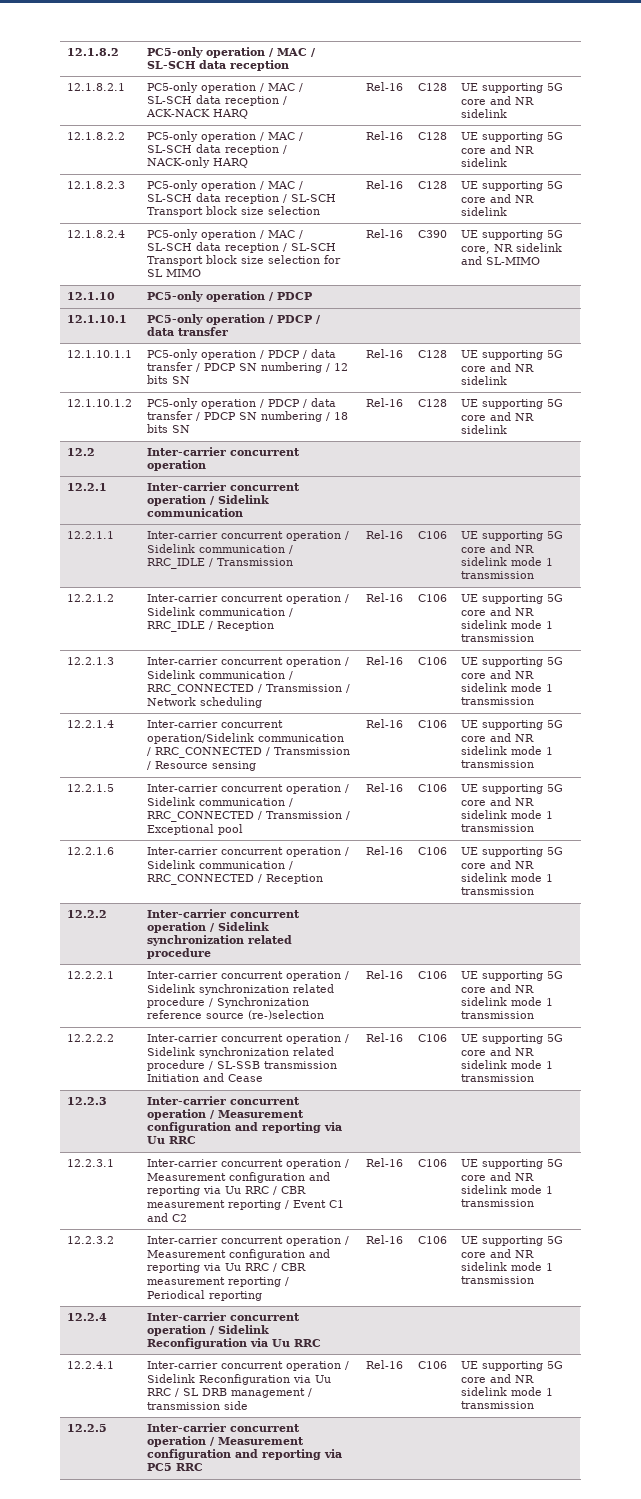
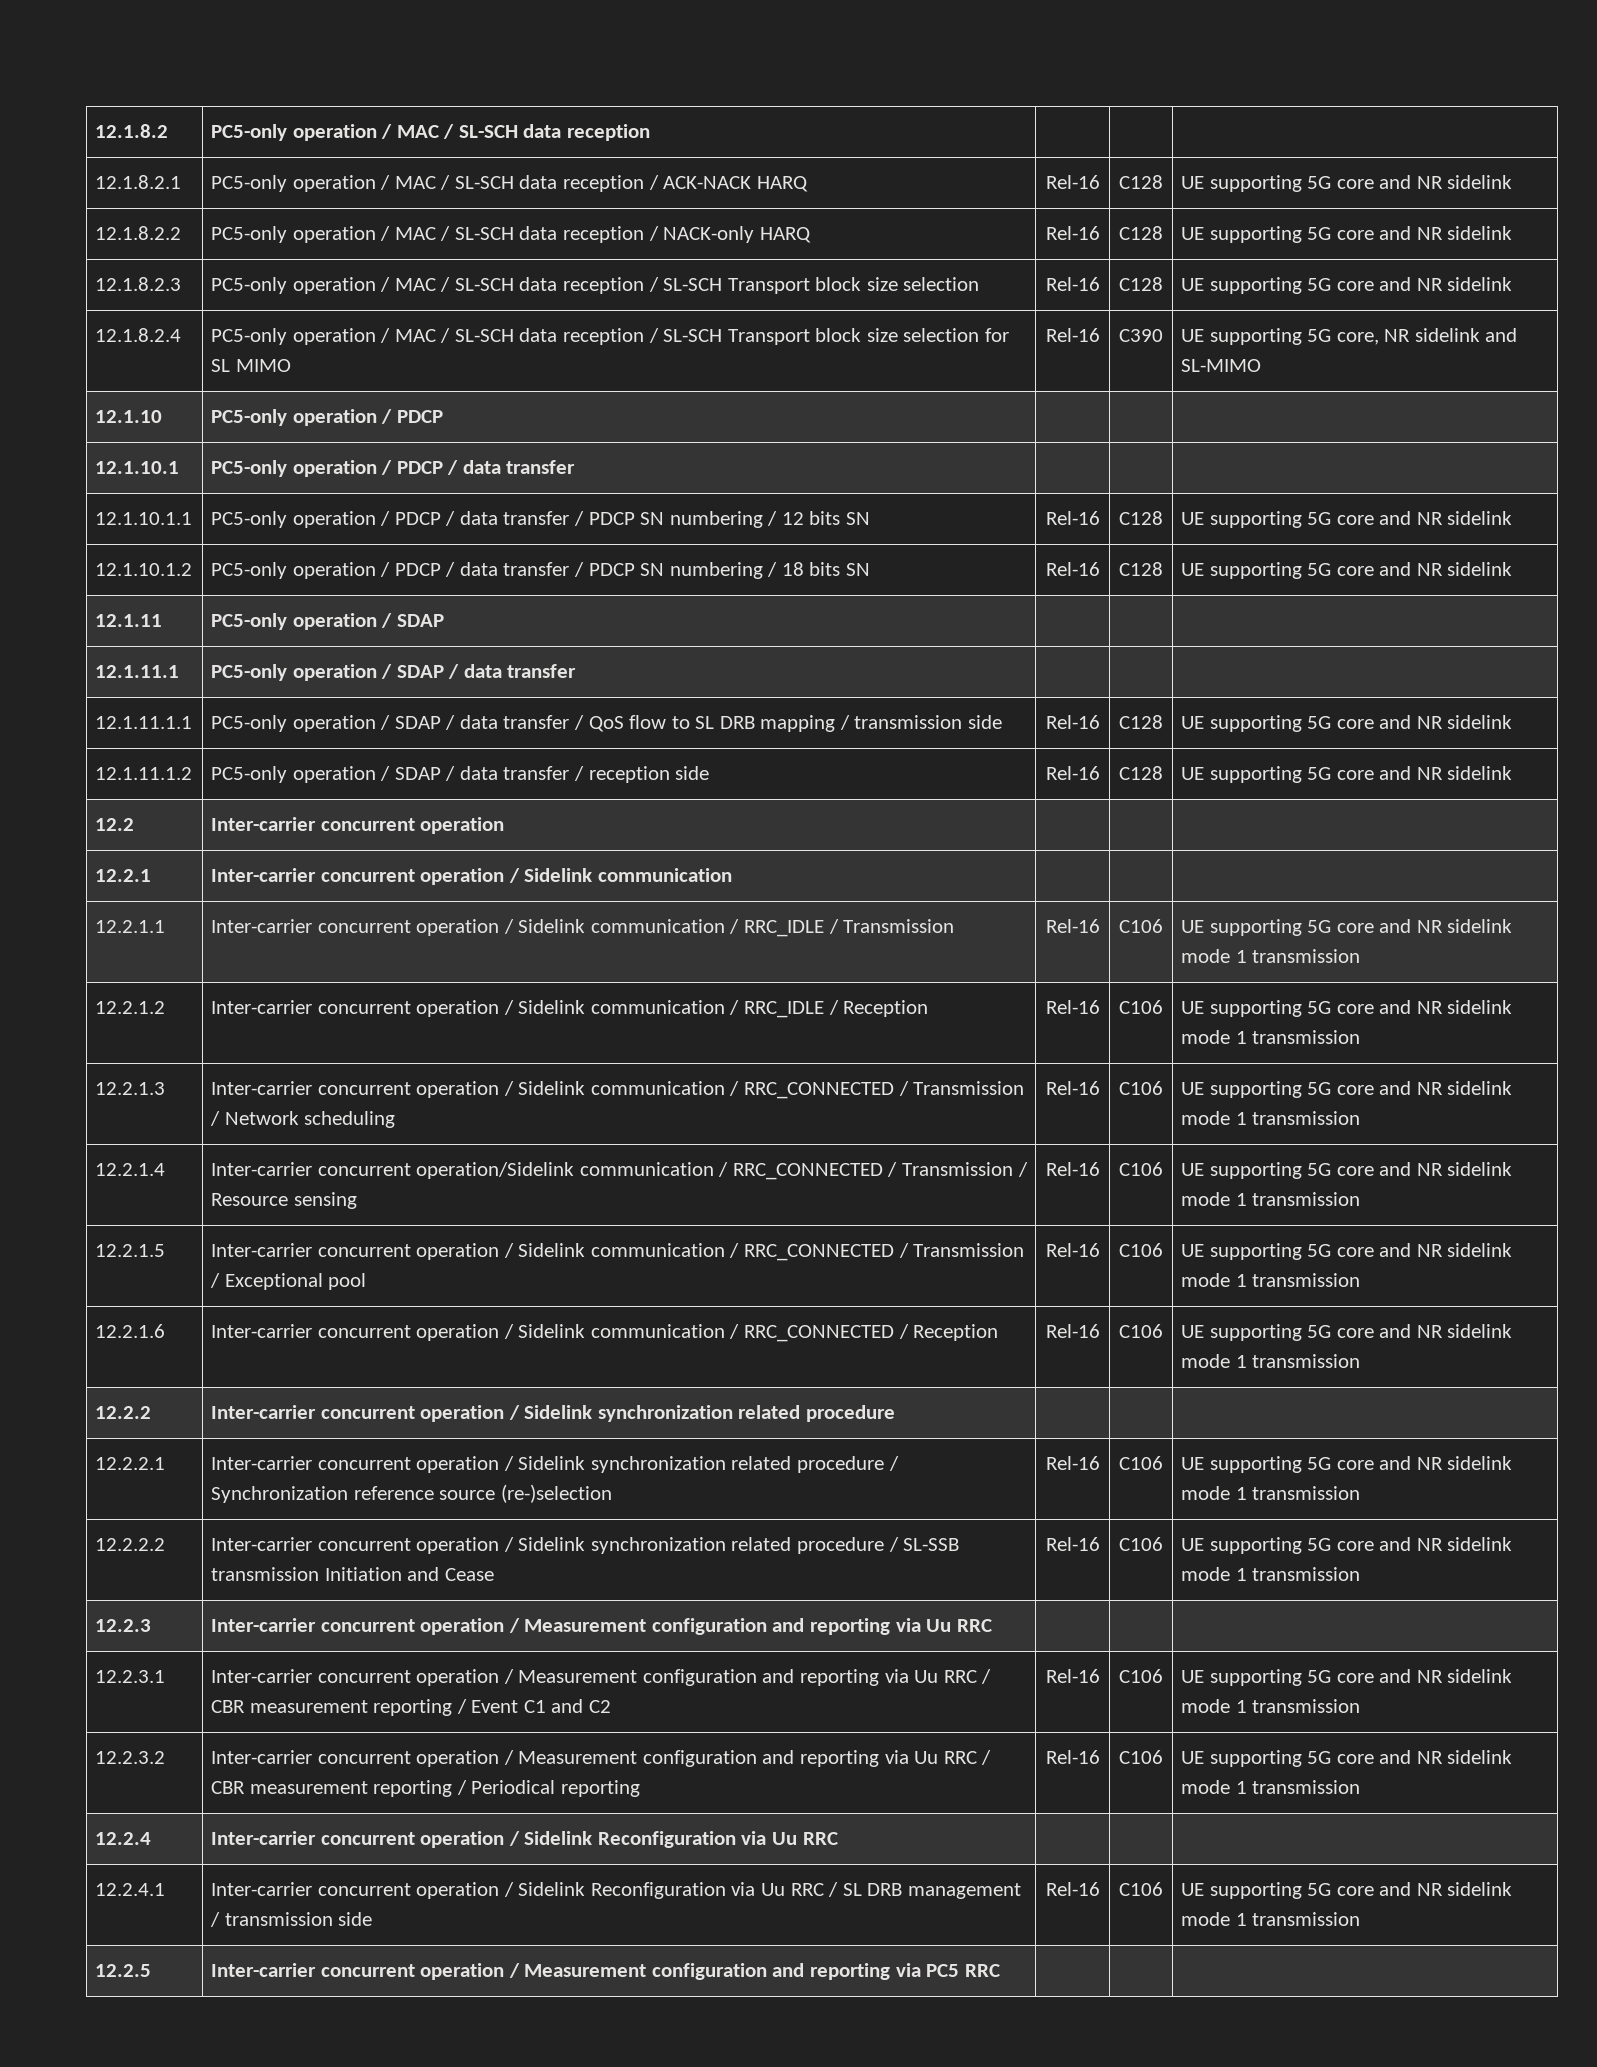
(508, 429) none -> [95,614,163,627] [211,613,444,630] [95,665,180,678] [211,664,577,681] [95,716,193,729] [211,715,1002,732] [1045,715,1100,729] [1119,715,1163,729] [1181,715,1513,732] [95,767,193,780] [211,766,710,783] [1045,766,1100,780] [1119,766,1163,780] [1181,766,1513,783] // 12.1.11 | PC5-only operation / SDAP | | | // 12.1.11.1 | PC5-only operation / SDAP / data transfer | | | // 12.1.11.1.1 | PC5-only operation / SDAP / data transfer / QoS flow to SL DRB mapping / transmission side | Rel-16 | C128 | UE supporting 5G core and NR sidelink // 12.1.11.1.2 | PC5-only operation / SDAP / data transfer / reception side | Rel-16 | C128 | UE supporting 5G core and NR sidelink

